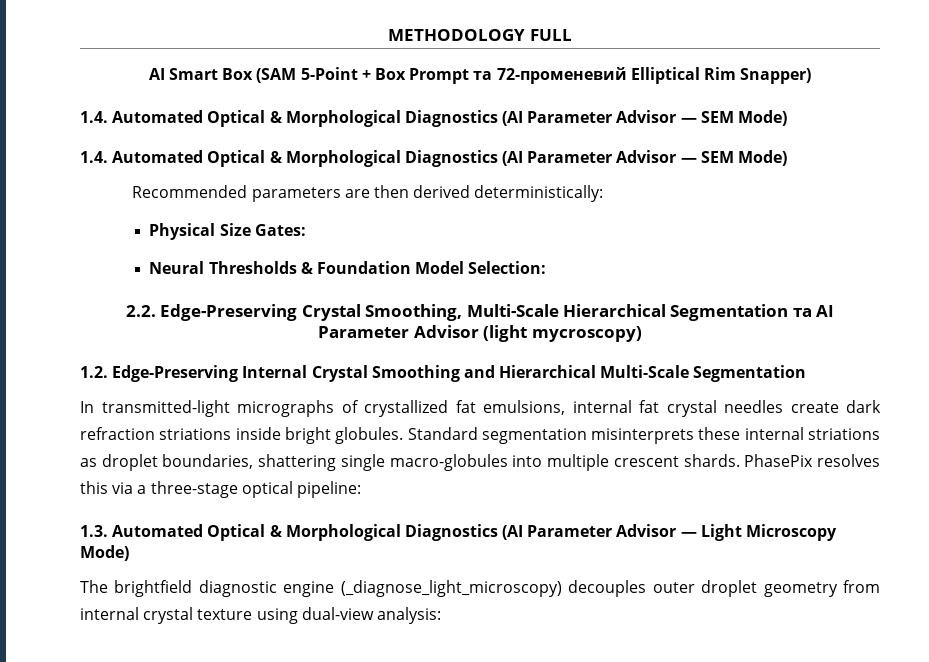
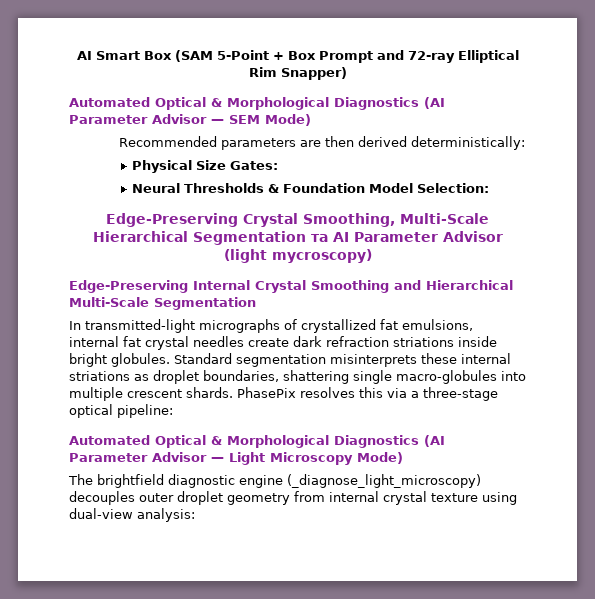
[388,29,572,41] METHODOLOGY FULL // -> (76, 55) none
[473,67,627,84] та 72-променевий -> [376,50,455,63] and 72-ray
[80,110,788,127] [80,151,108,163] 1.4. Automated Optical & Morphological Diagnostics (AI Parameter Advisor — SEM Mode) // 1.4. -> (347, 73) none
[125,305,156,317] 2.2. -> (490, 188) none
[80,366,108,378] 1.2. -> (372, 256) none
[80,525,108,537] 1.3. -> (173, 411) none

